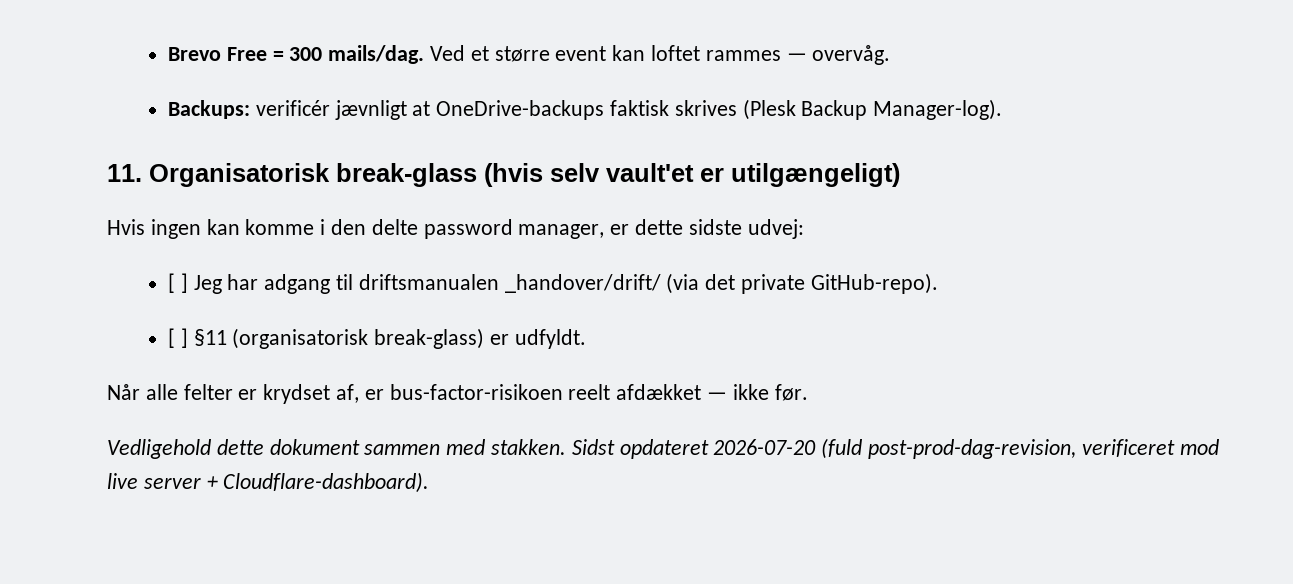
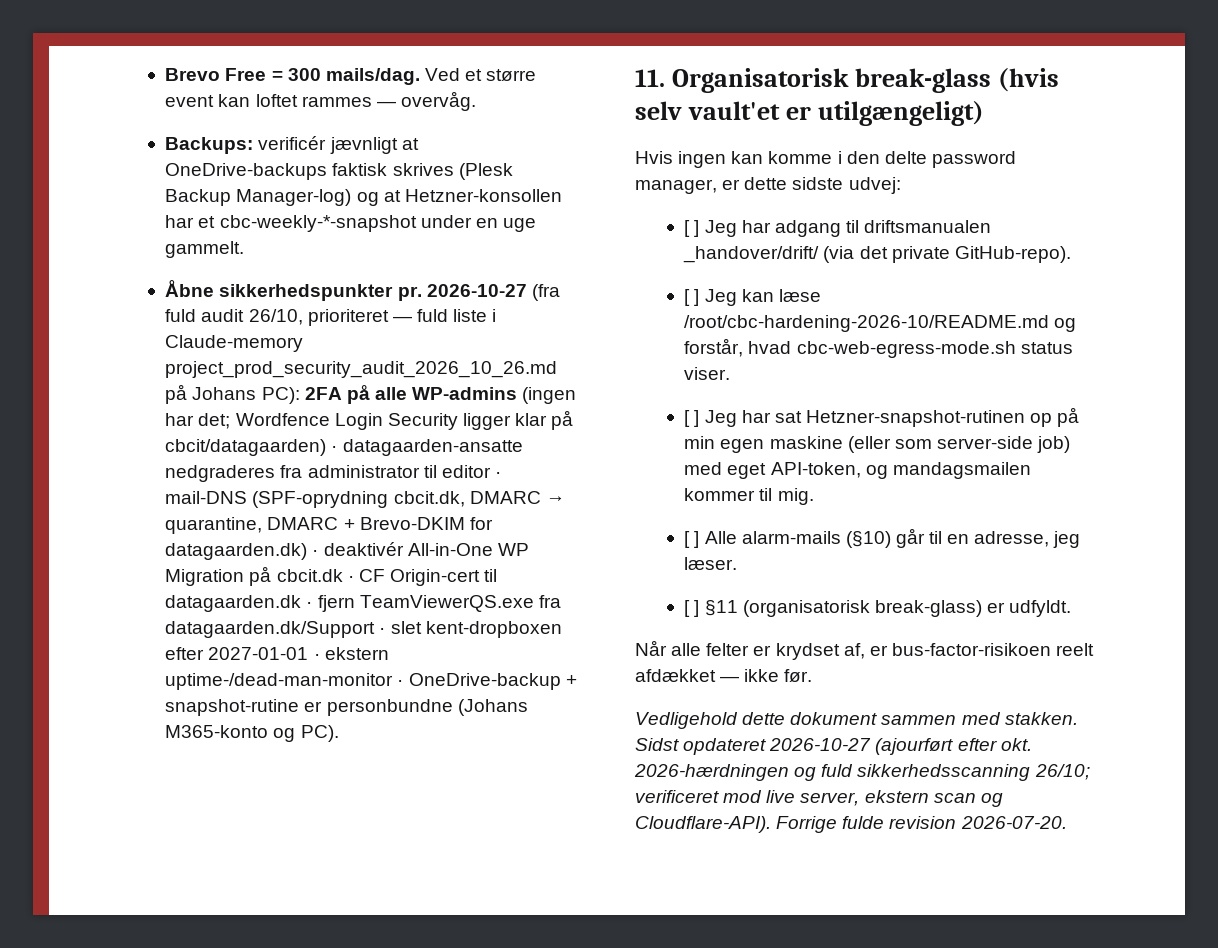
[873,99,1003,120] Manager-log). -> [236,189,562,206] [165,215,536,232] [165,241,245,258] [165,280,560,301] [165,309,497,326] [165,335,304,352] [165,361,558,378] [165,384,577,404] [165,410,574,430] [165,439,523,456] [165,465,501,482] [165,491,565,508] [165,517,493,534] [165,542,529,560] [165,566,498,586] [165,595,561,612] [165,621,562,638] [165,647,389,660] [165,673,577,690] [165,699,528,716] [165,725,339,742] Manager-log) og at Hetzner-konsollen har et cbc-weekly-*-snapshot under en uge gammelt. // Åbne sikkerhedspunkter pr. 2026-10-27 (fra fuld audit 26/10, prioriteret — fuld liste i Claude-memory project_prod_security_audit_2026_10_26.md på Johans PC): 2FA på alle WP-admins (ingen har det; Wordfence Login Security ligger klar på cbcit/datagaarden) · datagaarden-ansatte nedgraderes fra administrator til editor · mail-DNS (SPF-oprydning cbcit.dk, DMARC → quarantine, DMARC + Brevo-DKIM for datagaarden.dk) · deaktivér All-in-One WP Migration på cbcit.dk · CF Origin-cert til datagaarden.dk · fjern TeamViewerQS.exe fra datagaarden.dk/Support · slet kent-dropboxen efter 2027-01-01 · ekstern uptime-/dead-man-monitor · OneDrive-backup + snapshot-rutine er personbundne (Johans M365-konto og PC).
(938, 283) none -> [684,289,821,306] [684,315,1077,332] [684,338,1073,358] [684,367,731,380] [684,407,1080,427] [684,436,1071,453] [684,462,1031,479] [684,488,814,505] [684,528,1081,548] [684,557,738,570] // [ ] Jeg kan læse /root/cbc-hardening-2026-10/README.md og forstår, hvad cbc-web-egress-mode.sh status viser. // [ ] Jeg har sat Hetzner-snapshot-rutinen op på min egen maskine (eller som server-side job) med eget API-token, og mandagsmailen kommer til mig. // [ ] Alle alarm-mails (§10) går til en adresse, jeg læser.
[713,438,1219,459] [107,472,430,493] 2026-07-20 (fuld post-prod-dag-revision, verificeret mod live server + Cloudflare-dashboard). -> [769,738,1032,755] [634,764,1090,781] [635,790,1003,807] [635,816,1067,833] 2026-10-27 (ajourført efter okt. 2026-hærdningen og fuld sikkerhedsscanning 26/10; verificeret mod live server, ekstern scan og Cloudflare-API). Forrige fulde revision 2026-07-20.

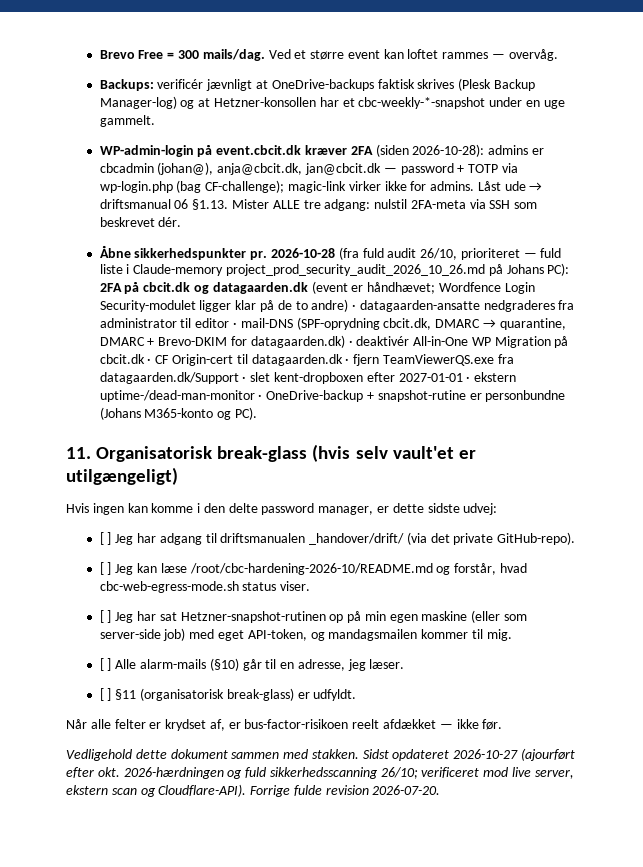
(245, 249) none -> [99,144,544,157] [99,162,518,175] [99,180,543,193] [99,199,538,211] [99,217,182,227] // WP-admin-login på event.cbcit.dk kræver 2FA (siden 2026-10-28): admins er cbcadmin (johan@), anja@cbcit.dk, jan@cbcit.dk — password + TOTP via wp-login.php (bag CF-challenge); magic-link virker ikke for admins. Låst ude → driftsmanual 06 §1.13. Mister ALLE tre adgang: nulstil 2FA-meta via SSH som beskrevet dér.
[426,284,527,297] 2026-10-27 -> [270,248,335,258] 2026-10-28
[374,387,577,404] [165,413,231,429] alle WP-admins (ingen har det; -> [143,281,436,294] cbcit.dk og datagaarden.dk (event er håndhævet;
[387,413,458,430] Security -> [99,300,196,312] Security-modulet
[165,439,327,456] cbcit/datagaarden) -> [277,299,349,312] de to andre)

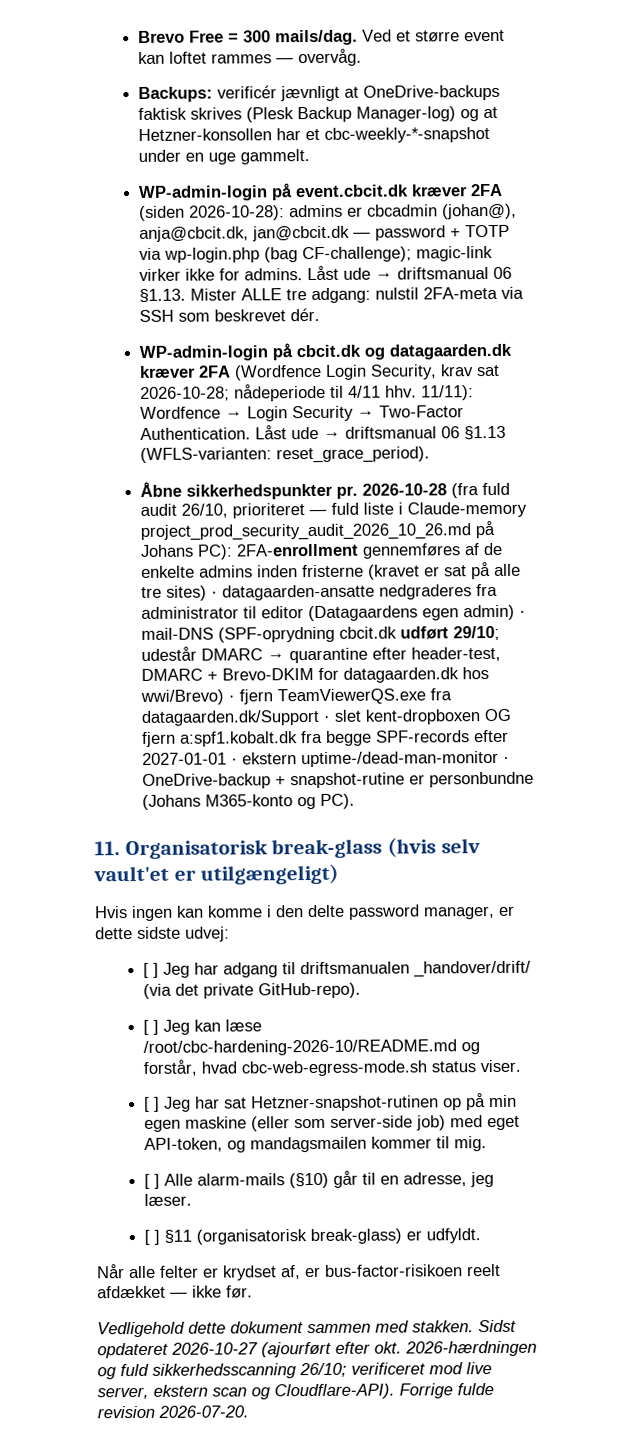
(182, 222) none -> [138,343,512,361] [138,364,500,381] [139,383,474,402] [139,405,464,422] [139,425,506,441] [139,446,430,464] // WP-admin-login på cbcit.dk og datagaarden.dk kræver 2FA (Wordfence Login Security, krav sat 2026-10-28; nådeperiode til 4/11 hhv. 11/11): Wordfence → Login Security → Two-Factor Authentication. Låst ude → driftsmanual 06 §1.13 (WFLS-varianten: reset_grace_period).
[99,281,535,294] [99,299,349,312] 2FA på cbcit.dk og datagaarden.dk (event er håndhævet; Wordfence Login Security-modulet ligger klar på de to andre) -> [235,542,503,559] [140,562,521,580] [140,585,207,601] 2FA-enrollment gennemføres af de enkelte admins inden fristerne (kravet er sat på alle tre sites)
[232,317,566,330] [99,335,569,348] [99,354,343,366] · mail-DNS (SPF-oprydning cbcit.dk, DMARC → quarantine, DMARC + Brevo-DKIM for datagaarden.dk) · deaktivér All-in-One WP Migration på cbcit.dk · CF Origin-cert til datagaarden.dk -> [307,604,526,622] [140,625,500,643] [140,646,501,664] [140,667,489,683] [139,689,224,705] (Datagaardens egen admin) · mail-DNS (SPF-oprydning cbcit.dk udført 29/10; udestår DMARC → quarantine efter header-test, DMARC + Brevo-DKIM for datagaarden.dk hos wwi/Brevo)
(363, 378) none -> [483,708,511,722] [141,730,470,747] OG fjern a:spf1.kobalt.dk fra begge SPF-records

